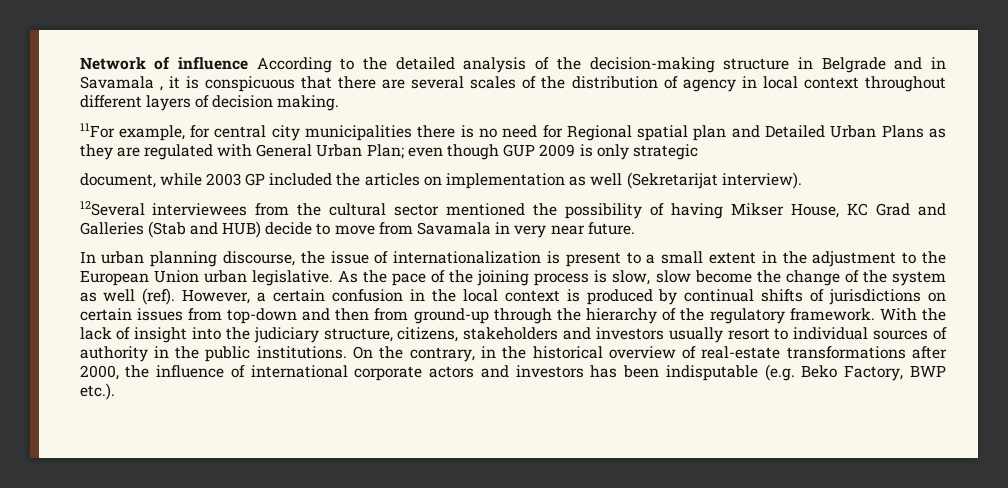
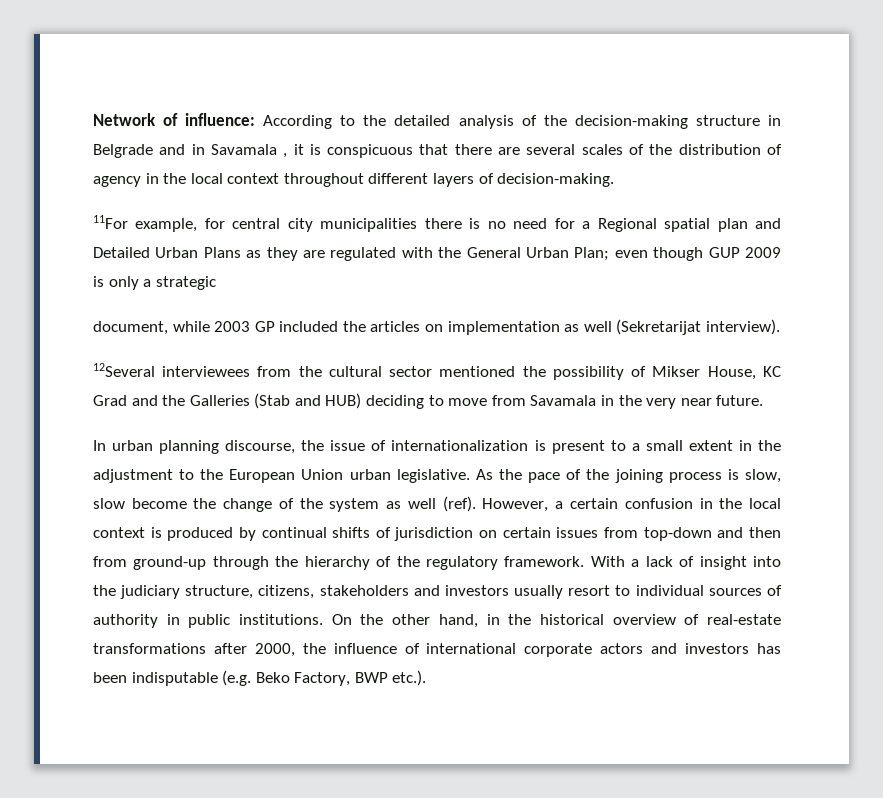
[177,57,248,70] influence -> [185,113,256,126] influence:
(757, 82) none -> [163,173,187,184] the
[212,95,340,111] decision making. -> [497,173,615,187] decision-making.
(563, 131) none -> [582,221,591,229] a
(253, 150) none -> [438,247,462,258] the
(629, 152) none -> [143,279,152,287] a
[671,203,724,219] having -> (647, 371) none
(947, 209) none -> [162,395,186,406] the
[265,222,313,235] decide -> [366,395,425,409] deciding
(511, 228) none -> [618,395,642,406] the
[829,289,922,305] jurisdictions -> [394,527,474,541] jurisdiction
[922,308,947,321] the -> [631,559,640,567] a
[175,346,200,359] the -> (180, 619) none
[409,347,475,362] contrary, -> [392,614,478,628] other hand,

